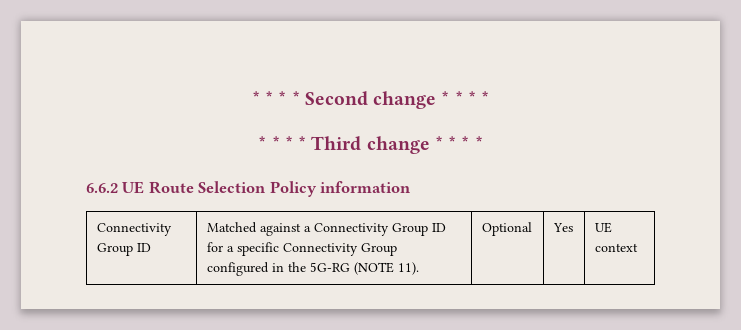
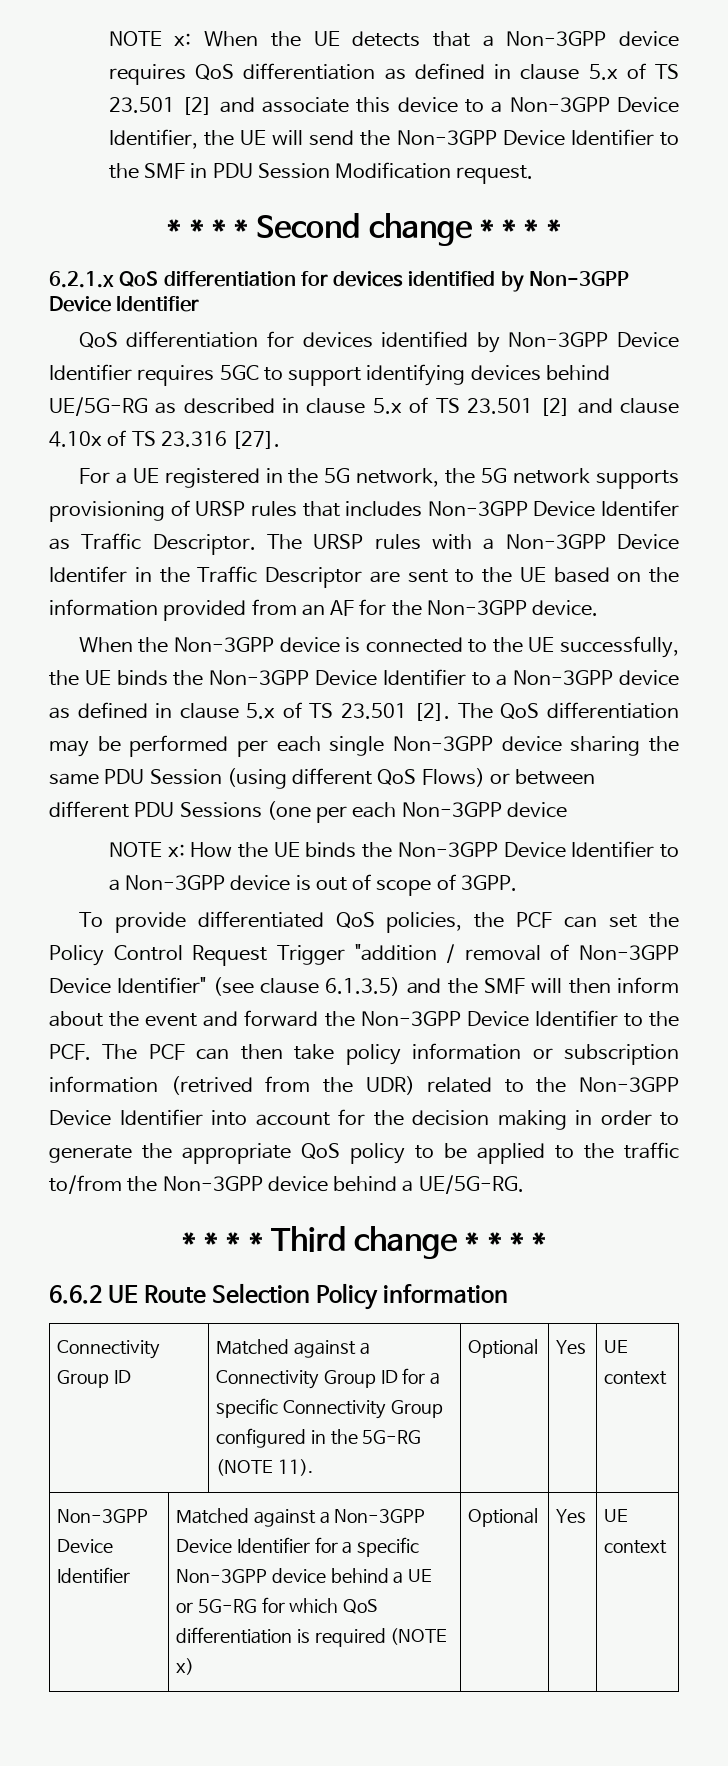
(251, 98) none -> [108,31,679,47] [108,63,679,85] [108,97,679,115] [108,129,679,149] [108,162,534,184] NOTE x: When the UE detects that a Non-3GPP device requires QoS differentiation as defined in clause 5.x of TS 23.501 [2] and associate this device to a Non-3GPP Device Identifier, the UE will send the Non-3GPP Device Identifier to the SMF in PDU Session Modification request. //
(490, 98) none -> [49,271,629,292] [49,296,200,312] [78,331,679,353] [49,364,610,386] [49,397,680,416] [49,430,281,449] [78,468,680,489] [49,500,679,522] [49,533,679,555] [49,566,679,588] [49,599,599,621] [78,636,679,658] [49,669,679,686] [49,702,679,721] [49,735,679,757] [49,768,596,789] [49,801,567,823] [108,841,679,858] [108,874,517,896] [78,911,680,933] [49,944,679,966] [49,977,680,996] [49,1010,679,1027] [49,1043,679,1065] [49,1076,679,1095] [49,1109,679,1130] [49,1142,679,1164] [49,1175,524,1194] // 6.2.1.x QoS differentiation for devices identified by Non-3GPP Device Identifier // QoS differentiation for devices identified by Non-3GPP Device Identifier requires 5GC to support identifying devices behind UE/5G-RG as described in clause 5.x of TS 23.501 [2] and clause 4.10x of TS 23.316 [27]. // For a UE registered in the 5G network, the 5G network supports provisioning of URSP rules that includes Non-3GPP Device Identifer as Traffic Descriptor. The URSP rules with a Non-3GPP Device Identifer in the Traffic Descriptor are sent to the UE based on the information provided from an AF for the Non-3GPP device. // When the Non-3GPP device is connected to the UE successfully, the UE binds the Non-3GPP Device Identifier to a Non-3GPP device as defined in clause 5.x of TS 23.501 [2]. The QoS differentiation may be performed per each single Non-3GPP device sharing the same PDU Session (using different QoS Flows) or between different PDU Sessions (one per each Non-3GPP device // NOTE x: How the UE binds the Non-3GPP Device Identifier to a Non-3GPP device is out of scope of 3GPP. // To provide differentiated QoS policies, the PCF can set the Policy Control Request Trigger "addition / removal of Non-3GPP Device Identifier" (see clause 6.1.3.5) and the SMF will then inform about the event and forward the Non-3GPP Device Identifier to the PCF. The PCF can then take policy information or subscription information (retrived from the UDR) related to the Non-3GPP Device Identifier into account for the decision making in order to generate the appropriate QoS policy to be applied to the traffic to/from the Non-3GPP device behind a UE/5G-RG.
(638, 247) none -> [57,1509,149,1523] [57,1539,114,1553] [57,1567,131,1584] [176,1508,426,1527] [176,1537,420,1557] [176,1568,433,1584] [176,1597,379,1614] [176,1627,448,1647] [176,1658,195,1675] [468,1508,539,1527] [556,1509,587,1523] [604,1509,629,1522] [604,1540,668,1554] // Non-3GPP Device Identifier | Matched against a Non-3GPP Device Identifier for a specific Non-3GPP device behind a UE or 5G-RG for which QoS differentiation is required (NOTE x) | Optional | Yes | UE context

